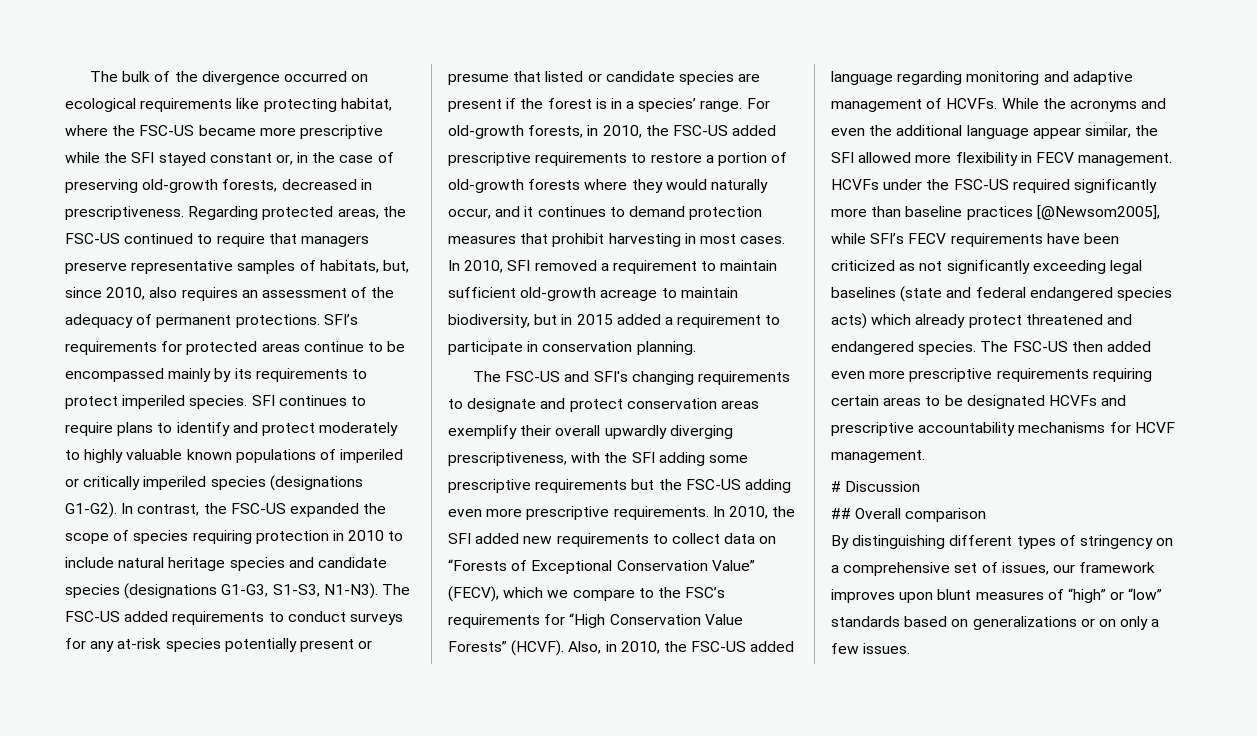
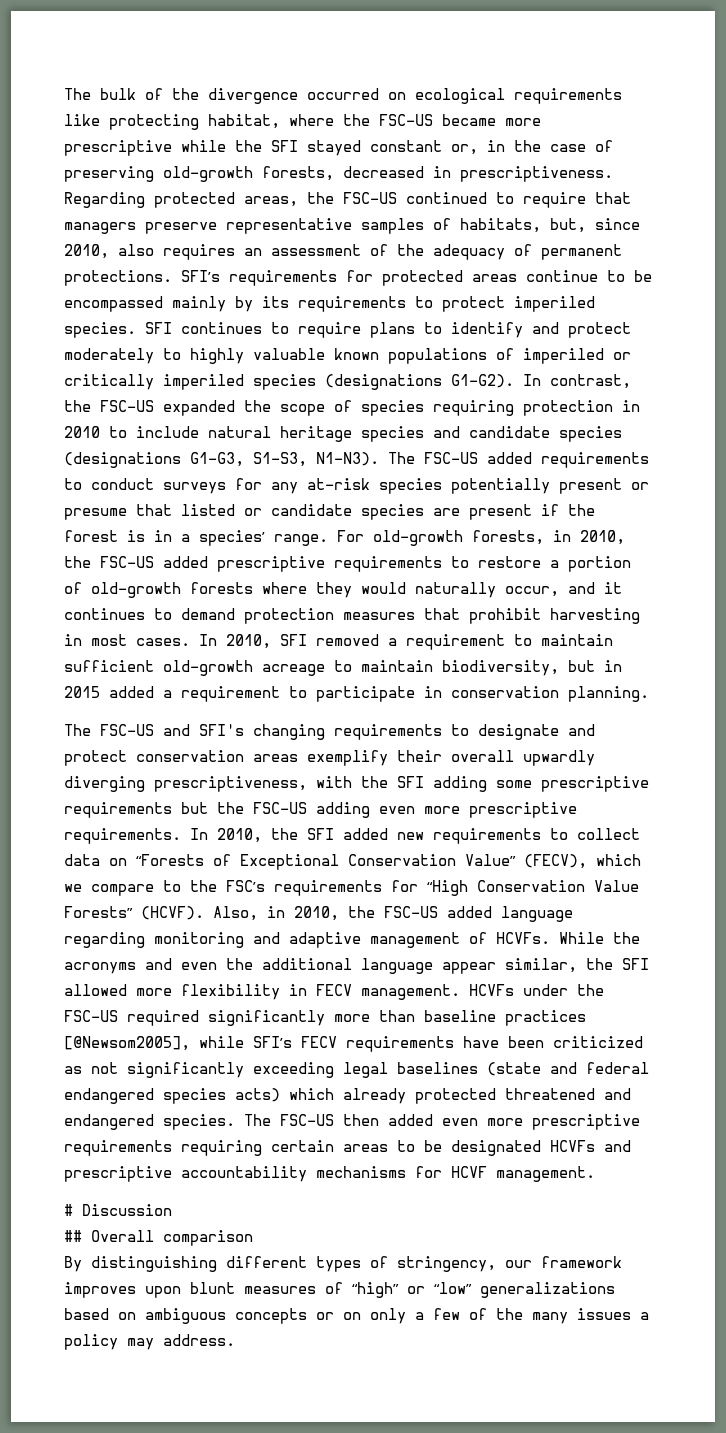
[968,315,1022,328] protect -> [415,1088,496,1104] protected
[1079,535,1174,549] [831,562,1049,576] stringency on a comprehensive set of issues, -> [397,1256,496,1272] stringency,
[831,616,900,627] standards -> [480,1282,615,1298] generalizations
[972,616,1077,630] generalizations -> [145,1308,307,1324] ambiguous concepts
[863,643,911,654] issues. -> [469,1308,649,1324] [64,1334,235,1350] of the many issues a policy may address.

